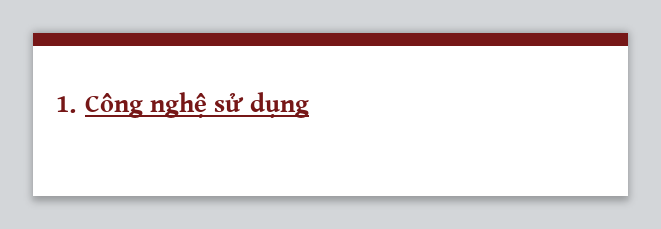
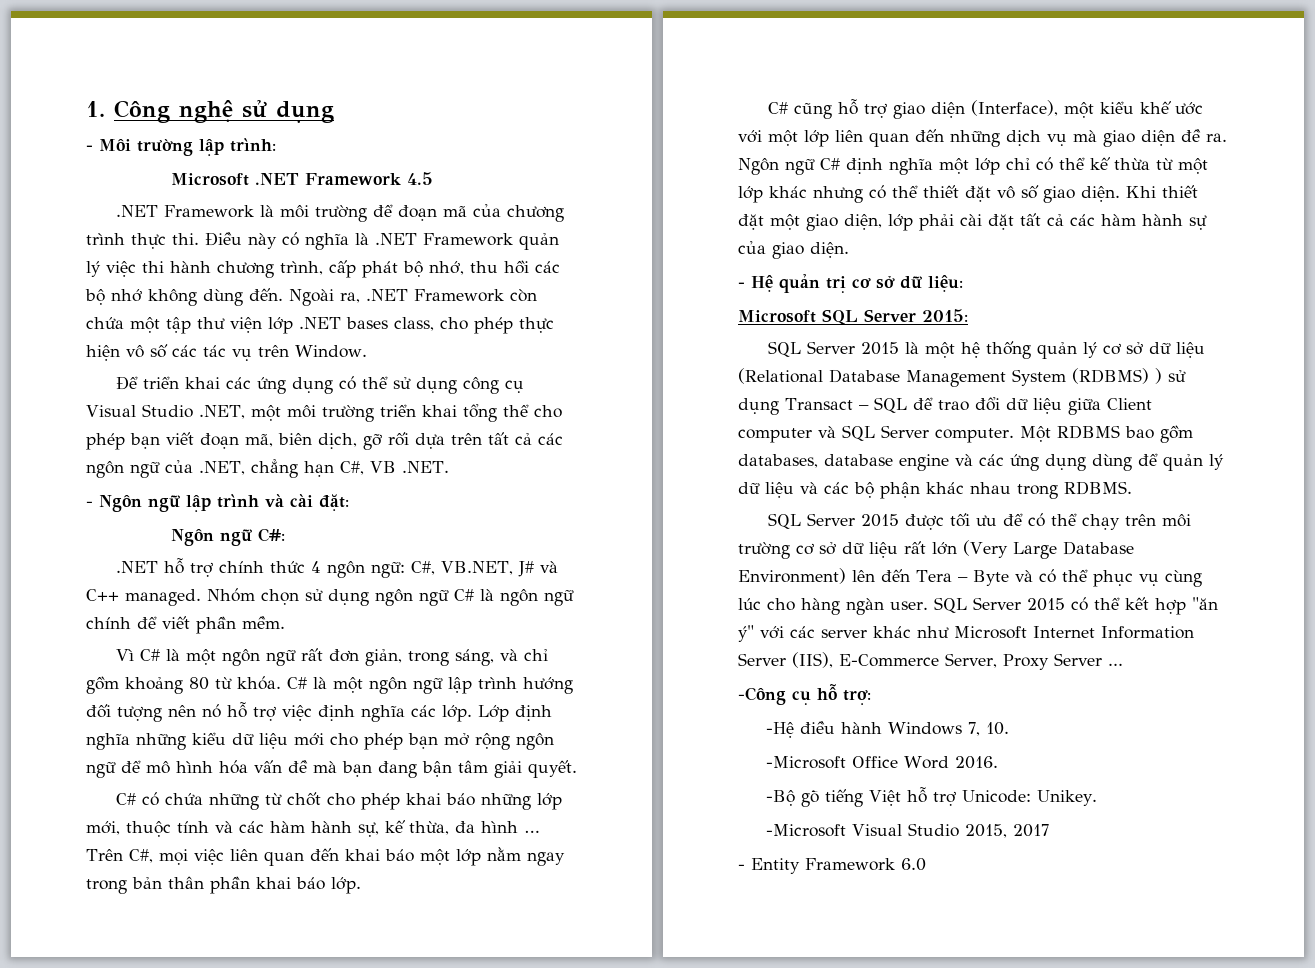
(309, 105) none -> [86,138,276,156] [171,172,434,186] [115,204,564,222] [86,232,559,250] [86,260,560,278] [85,288,537,306] [86,317,554,334] [86,344,367,361] [115,376,524,394] [86,404,562,422] [86,432,563,450] [86,459,449,478] [86,494,349,512] [171,528,286,546] [115,558,558,578] [86,588,574,606] [86,616,285,634] [115,648,548,666] [86,676,573,694] [86,702,552,722] [86,732,554,750] [86,760,577,778] [115,792,562,810] [86,820,539,837] [86,847,565,866] [86,876,361,894] [767,99,1203,119] [738,129,1227,147] [738,157,1208,175] [738,185,1198,203] [738,213,1207,231] [738,241,849,259] [738,274,963,293] [738,309,968,325] [767,341,1205,359] [738,368,1186,387] [738,397,1152,415] [738,425,1193,443] [738,453,1224,471] [738,481,1132,499] [767,513,1191,530] [738,540,1134,559] [738,568,1202,587] [738,597,1218,615] [738,625,1194,642] [738,652,1123,670] [738,684,871,705] [766,721,1010,738] [766,756,999,769] [766,787,1098,807] [766,823,1050,838] [738,858,926,874] // - Môi trường lập trình: // Microsoft .NET Framework 4.5 // .NET Framework là môi trường để đoạn mã của chương trình thực thi. Điều này có nghĩa là .NET Framework quản lý việc thi hành chương trình, cấp phát bộ nhớ, thu hồi các bộ nhớ không dùng đến. Ngoài ra, .NET Framework còn chứa một tập thư viện lớp .NET bases class, cho phép thực hiện vô số các tác vụ trên Window. // Để triển khai các ứng dụng có thể sử dụng công cụ Visual Studio .NET, một môi trường triển khai tổng thể cho phép bạn viết đoạn mã, biên dịch, gỡ rối dựa trên tất cả các ngôn ngữ của .NET, chẳng hạn C#, VB .NET. // - Ngôn ngữ lập trình và cài đặt: // Ngôn ngữ C#: // .NET hỗ trợ chính thức 4 ngôn ngữ: C#, VB.NET, J# và C++ managed. Nhóm chọn sử dụng ngôn ngữ C# là ngôn ngữ chính để viết phần mềm. // Vì C# là một ngôn ngữ rất đơn giản, trong sáng, và chỉ gồm khoảng 80 từ khóa. C# là một ngôn ngữ lập trình hướng đối tượng nên nó hỗ trợ việc định nghĩa các lớp. Lớp định nghĩa những kiểu dữ liệu mới cho phép bạn mở rộng ngôn ngữ để mô hình hóa vấn đề mà bạn đang bận tâm giải quyết. // C# có chứa những từ chốt cho phép khai báo những lớp mới, thuộc tính và các hàm hành sự, kế thừa, đa hình … Trên C#, mọi việc liên quan đến khai báo một lớp nằm ngay trong bản thân phần khai báo lớp. // C# cũng hỗ trợ giao diện (Interface), một kiểu khế ước với một lớp liên quan đến những dịch vụ mà giao diện đề ra. Ngôn ngữ C# định nghĩa một lớp chỉ có thể kế thừa từ một lớp khác nhưng có thể thiết đặt vô số giao diện. Khi thiết đặt một giao diện, lớp phải cài đặt tất cả các hàm hành sự của giao diện. // - Hệ quản trị cơ sở dữ liệu: // Microsoft SQL Server 2015: // SQL Server 2015 là một hệ thống quản lý cơ sở dữ liệu (Relational Database Management System (RDBMS) ) sử dụng Transact – SQL để trao đổi dữ liệu giữa Client computer và SQL Server computer. Một RDBMS bao gồm databases, database engine và các ứng dụng dùng để quản lý dữ liệu và các bộ phận khác nhau trong RDBMS. // SQL Server 2015 được tối ưu để có thể chạy trên môi trường cơ sở dữ liệu rất lớn (Very Large Database Environment) lên đến Tera – Byte và có thể phục vụ cùng lúc cho hàng ngàn user. SQL Server 2015 có thể kết hợp "ăn ý" với các server khác như Microsoft Internet Information Server (IIS), E-Commerce Server, Proxy Server ... // -Công cụ hỗ trợ: // -Hệ điều hành Windows 7, 10. // -Microsoft Office Word 2016. // -Bộ gõ tiếng Việt hỗ trợ Unicode: Unikey. // -Microsoft Visual Studio 2015, 2017 // - Entity Framework 6.0

